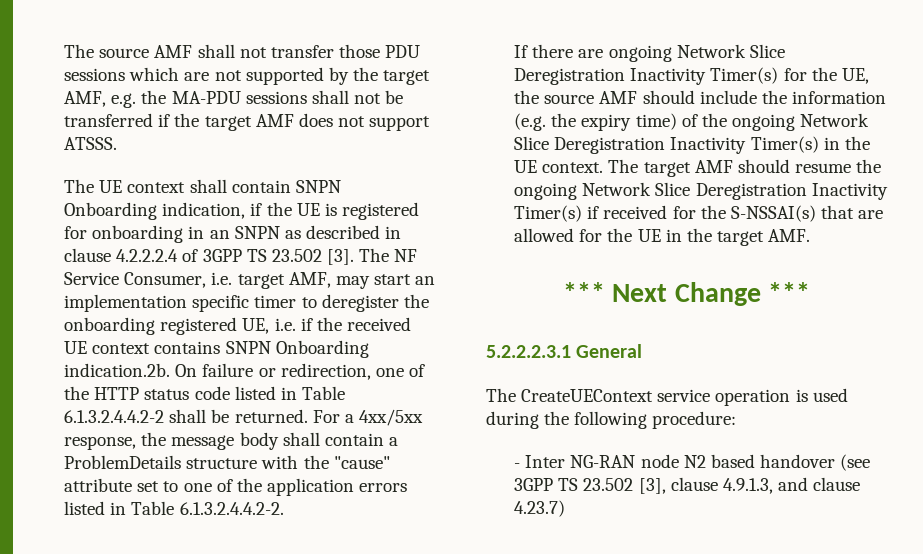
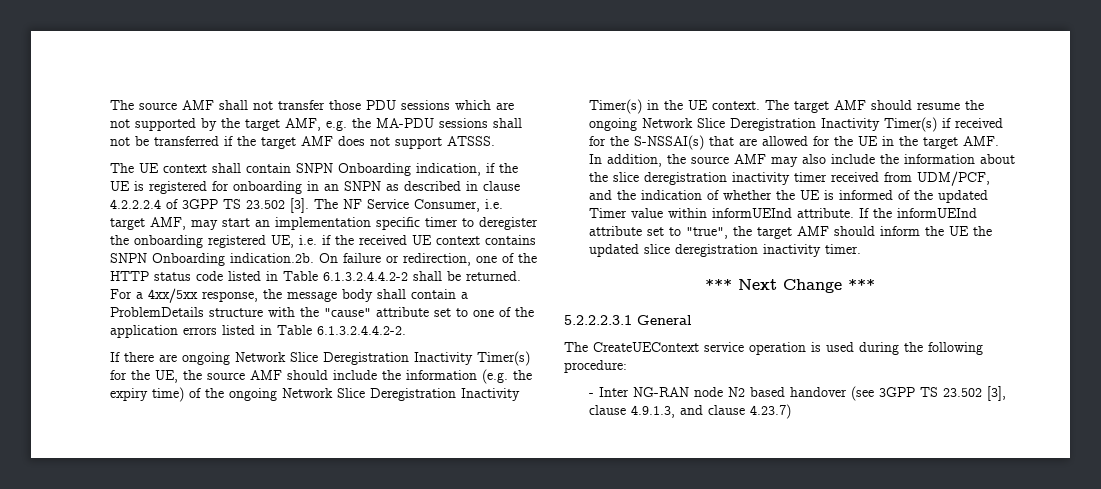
(811, 235) none -> [588,154,1015,167] [588,171,990,186] [588,190,988,203] [588,208,977,218] [588,226,992,239] [588,244,861,257] In addition, the source AMF may also include the information about the slice deregistration inactivity timer received from UDM/PCF, and the indication of whether the UE is informed of the updated Timer value within informUEInd attribute. If the informUEInd attribute set to "true", the target AMF should inform the UE the updated slice deregistration inactivity timer.

